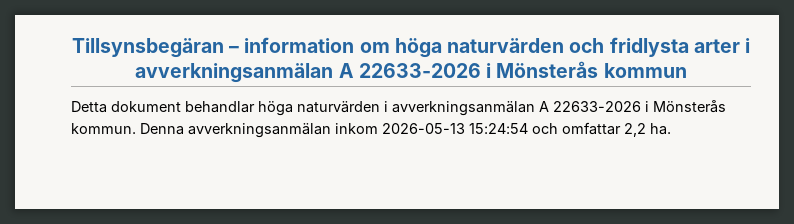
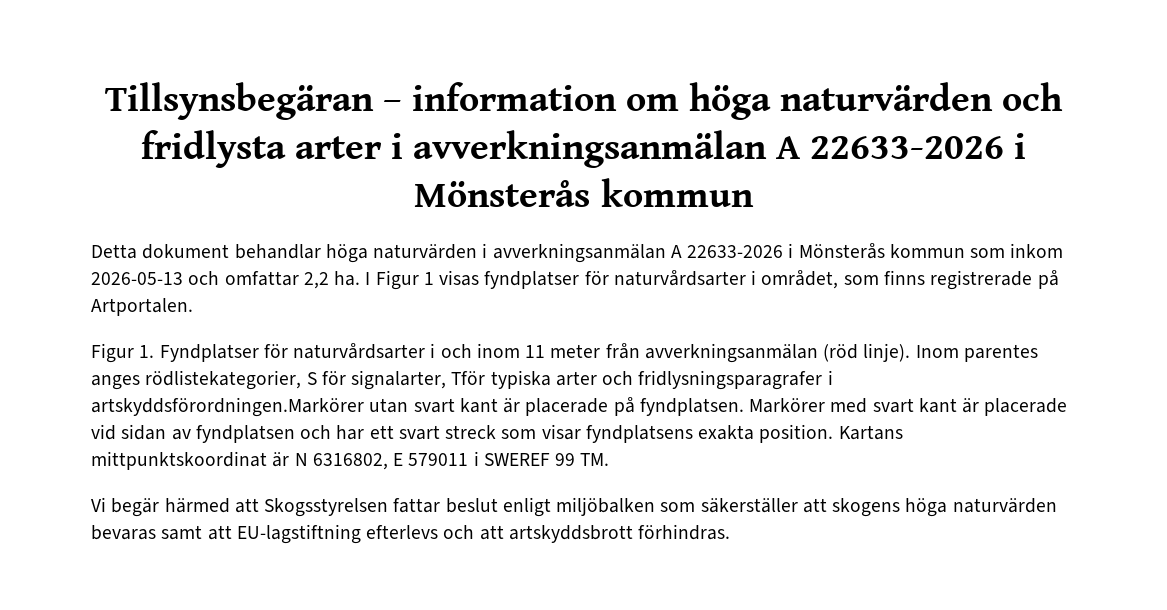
[71,123,331,138] kommun. Denna avverkningsanmälan -> [889,244,1006,258] kommun som
[469,123,528,134] 15:24:54 -> (183, 278) none
(671, 129) none -> [365,270,1059,290] [91,298,193,316] [91,343,1038,363] [91,370,833,390] [91,397,1068,417] [91,424,903,443] [91,451,610,470] [91,497,1057,517] [91,524,731,544] I Figur 1 visas fyndplatser för naturvårdsarter i området, som finns registrerade på Artportalen. // Figur 1. Fyndplatser för naturvårdsarter i och inom 11 meter från avverkningsanmälan (röd linje). Inom parentes anges rödlistekategorier, S för signalarter, Tför typiska arter och fridlysningsparagrafer i artskyddsförordningen.Markörer utan svart kant är placerade på fyndplatsen. Markörer med svart kant är placerade vid sidan av fyndplatsen och har ett svart streck som visar fyndplatsens exakta position. Kartans mittpunktskoordinat är N 6316802, E 579011 i SWEREF 99 TM. // Vi begär härmed att Skogsstyrelsen fattar beslut enligt miljöbalken som säkerställer att skogens höga naturvärden bevaras samt att EU-lagstiftning efterlevs och att artskyddsbrott förhindras.

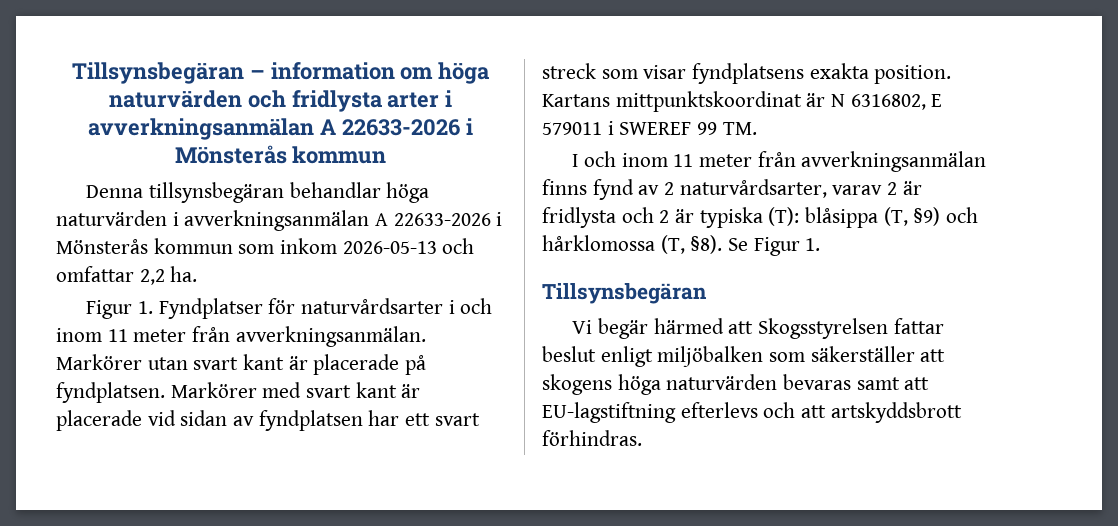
[91,244,230,259] Detta dokument -> [86,182,285,203] Denna tillsynsbegäran
[365,270,1059,290] [91,298,193,316] I Figur 1 visas fyndplatser för naturvårdsarter i området, som finns registrerade på Artportalen. -> (198, 274) none
[644,343,1038,363] [91,370,833,390] [91,397,364,417] avverkningsanmälan (röd linje). Inom parentes anges rödlistekategorier, S för signalarter, Tför typiska arter och fridlysningsparagrafer i artskyddsförordningen.Markörer -> [235,326,426,347] [56,354,142,370] avverkningsanmälan. Markörer
[300,425,332,439] och -> (363, 420) none
(610, 459) none -> [572,151,987,172] [542,179,922,200] [542,207,979,228] [542,235,821,256] [542,283,707,304] // I och inom 11 meter från avverkningsanmälan finns fynd av 2 naturvårdsarter, varav 2 är fridlysta och 2 är typiska (T): blåsippa (T, §9) och hårklomossa (T, §8). Se Figur 1. // Tillsynsbegäran

